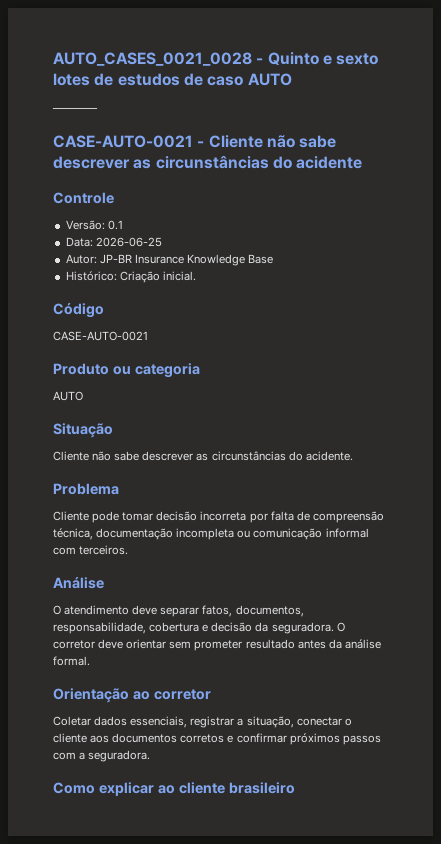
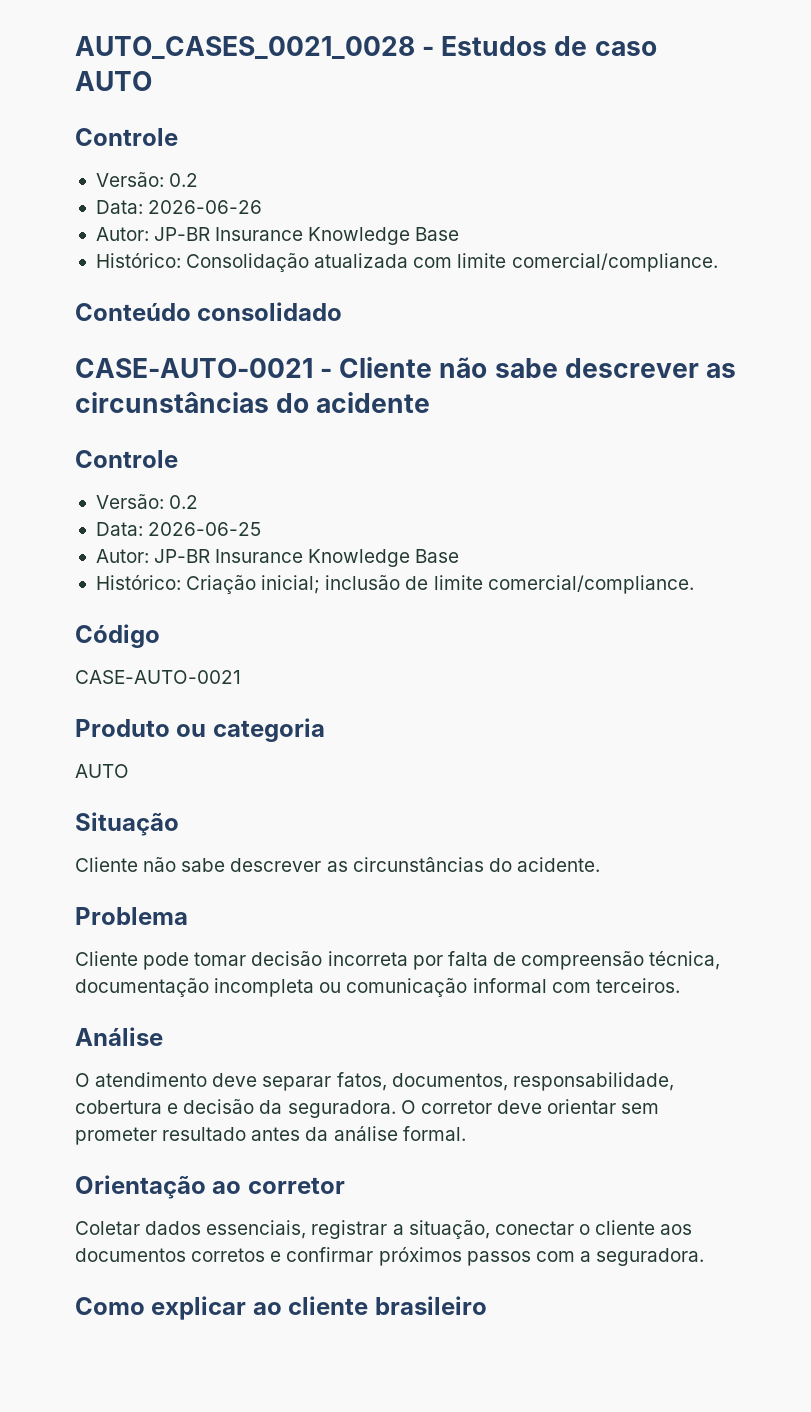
[267,52,379,65] [53,73,292,86] [52,108,98,112] Quinto e sexto lotes de estudos de caso AUTO // ———— -> [441,36,657,56] [75,71,152,91] [75,128,178,146] [95,172,199,187] [95,200,263,214] [95,227,460,245] [95,253,718,272] [75,302,343,321] Estudos de caso AUTO // Controle // Versão: 0.2 // Data: 2026-06-26 // Autor: JP-BR Insurance Knowledge Base // Histórico: Consolidação atualizada com limite comercial/compliance. // Conteúdo consolidado
[107,220,123,230] 0.1 -> [169,495,199,509] 0.2
[162,271,196,281] inicial. -> [261,575,694,594] inicial; inclusão de limite comercial/compliance.

